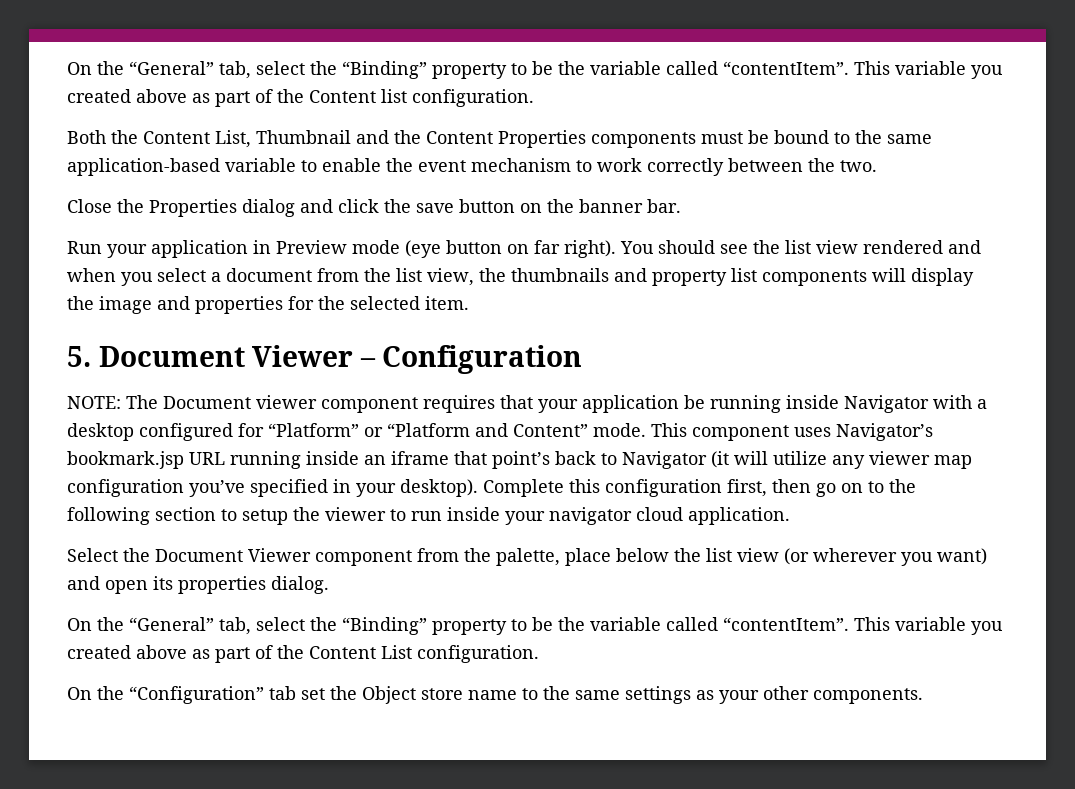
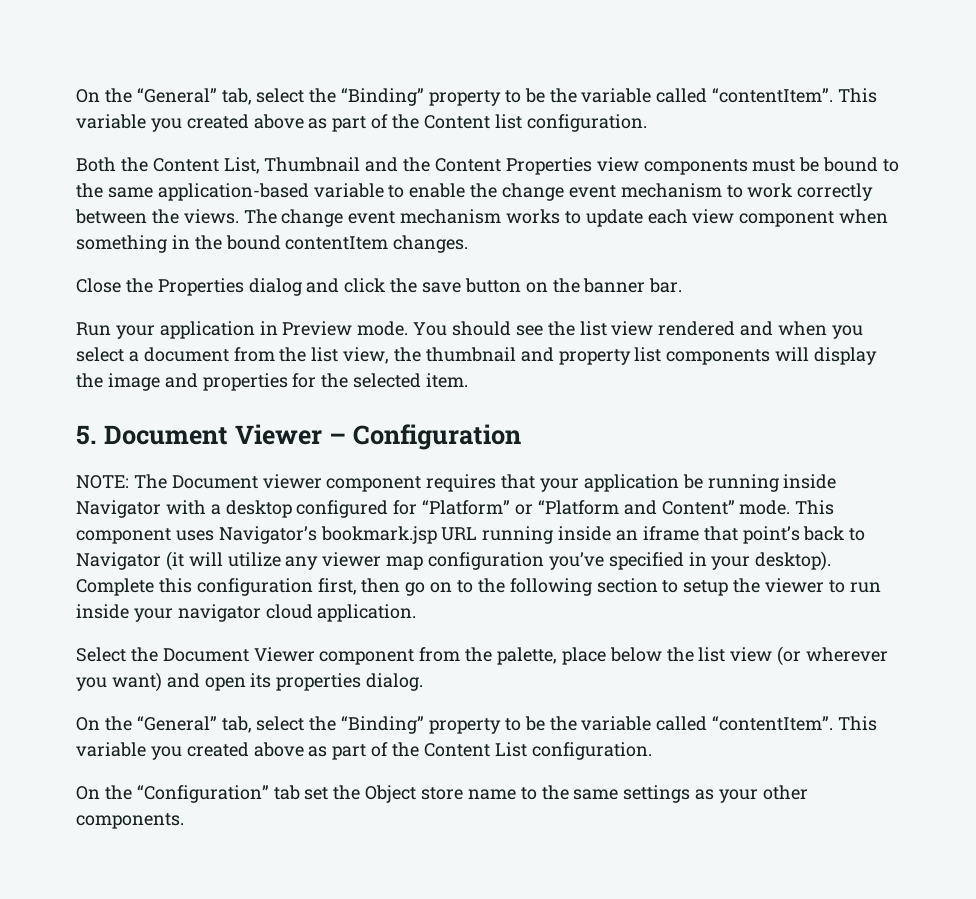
(586, 139) none -> [596,157,639,172] view
(413, 165) none -> [502,183,565,201] change
[840,160,877,172] two. -> [183,209,889,227] [76,235,469,253] views. The change event mechanism works to update each view component when something in the bound contentItem changes.
[352,240,616,258] mode (eye button on far right). -> [357,321,409,336] mode.
[511,268,609,282] thumbnails -> [425,347,516,362] thumbnail

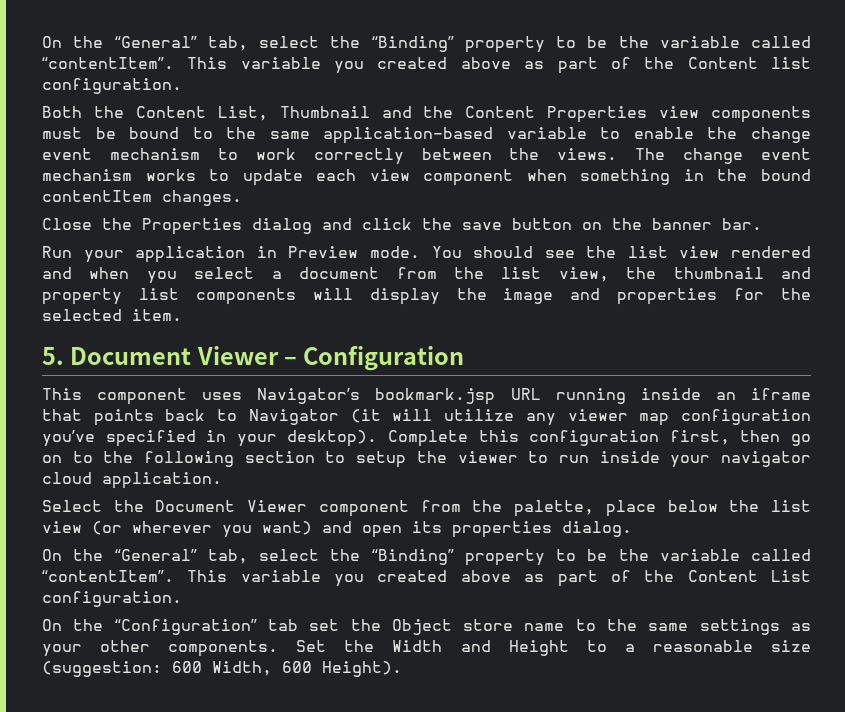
[76,474,837,492] [76,500,791,518] NOTE: The Document viewer component requires that your application be running inside Navigator with a desktop configured for “Platform” or “Platform and Content” mode. -> (465, 358) none
[742,526,800,544] point’s -> [93,409,154,426] points
(184, 821) none -> [296,640,812,656] [42,661,402,677] Set the Width and Height to a reasonable size (suggestion: 600 Width, 600 Height).

